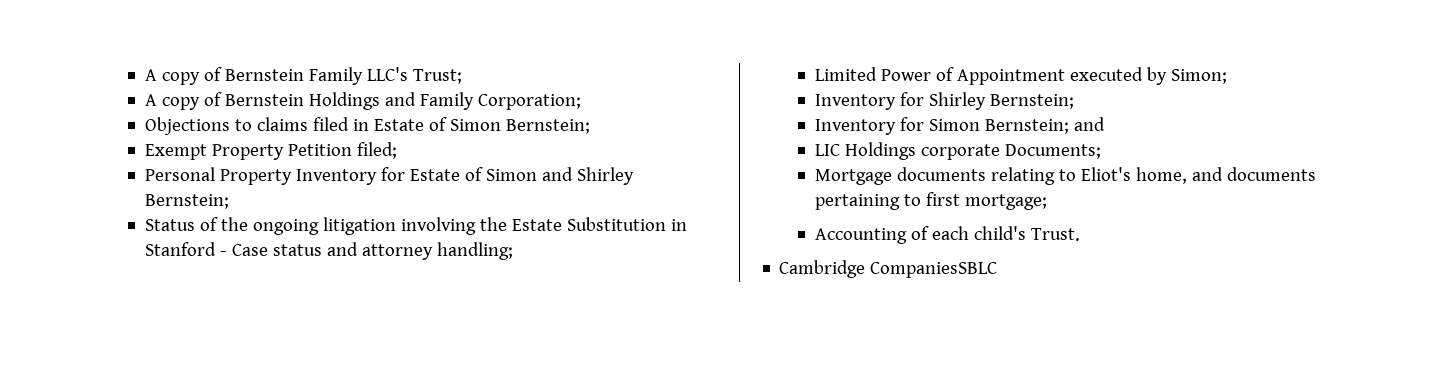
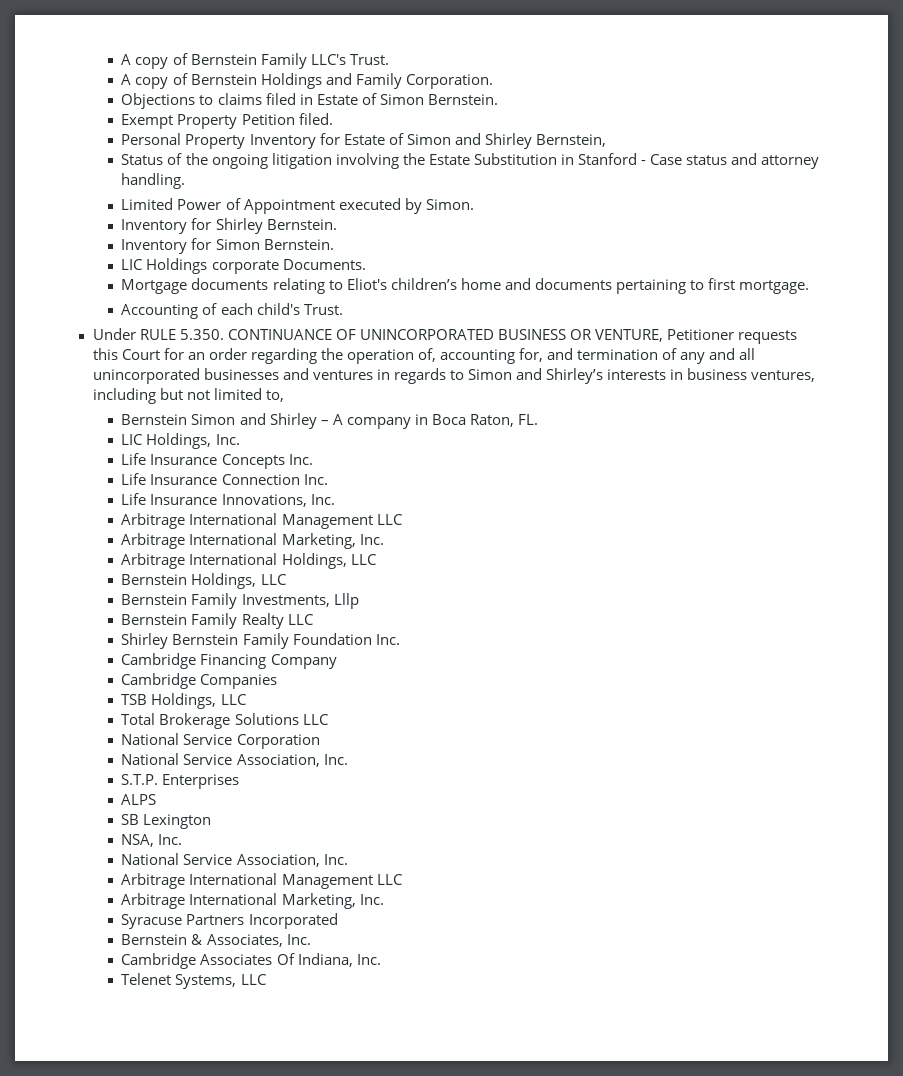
[413,69,463,84] Trust; -> [349,54,389,65] Trust.
[478,94,582,110] Corporation; -> [405,74,493,89] Corporation.
[506,119,591,134] Bernstein; -> [427,94,498,105] Bernstein.
[357,142,398,159] filed; -> [298,113,333,125] filed.
[145,194,230,209] Bernstein; -> [535,134,606,147] Bernstein,
[437,242,514,260] handling; -> [121,173,186,189] handling.
[1171,69,1228,84] Simon; -> [425,199,474,210] Simon.
[990,94,1075,109] Bernstein; -> [266,219,337,230] Bernstein.
[985,117,1106,134] Bernstein; and -> [263,239,334,250] Bernstein.
[1005,144,1102,159] Documents; -> [282,259,366,270] Documents.
[1136,167,1188,184] home, -> [390,278,501,290] children’s home
[965,194,1048,210] mortgage; -> [739,280,810,294] mortgage.
[779,260,998,278] Cambridge CompaniesSBLC -> [92,328,797,344] [92,348,756,364] [92,368,816,384] [92,388,284,404] [121,413,538,429] [121,433,240,449] [121,453,313,469] [121,473,328,485] [121,493,335,507] [121,513,403,529] [121,533,384,549] [121,553,377,569] [121,573,287,589] [121,593,359,609] [121,613,314,629] [121,633,400,649] [121,653,337,669] [121,673,278,689] [121,693,247,709] [121,713,329,729] [121,733,320,749] [121,753,348,767] [121,774,240,789] [121,794,157,805] [121,814,212,829] [121,834,183,847] [121,853,348,867] [121,873,403,889] [121,893,384,909] [121,913,338,929] [121,934,311,947] [121,953,381,969] [121,973,267,989] Under RULE 5.350. CONTINUANCE OF UNINCORPORATED BUSINESS OR VENTURE, Petitioner requests this Court for an order regarding the operation of, accounting for, and termination of any and all unincorporated businesses and ventures in regards to Simon and Shirley’s interests in business ventures, including but not limited to, // Bernstein Simon and Shirley – A company in Boca Raton, FL. // LIC Holdings, Inc. // Life Insurance Concepts Inc. // Life Insurance Connection Inc. // Life Insurance Innovations, Inc. // Arbitrage International Management LLC // Arbitrage International Marketing, Inc. // Arbitrage International Holdings, LLC // Bernstein Holdings, LLC // Bernstein Family Investments, Lllp // Bernstein Family Realty LLC // Shirley Bernstein Family Foundation Inc. // Cambridge Financing Company // Cambridge Companies // TSB Holdings, LLC // Total Brokerage Solutions LLC // National Service Corporation // National Service Association, Inc. // S.T.P. Enterprises // ALPS // SB Lexington // NSA, Inc. // National Service Association, Inc. // Arbitrage International Management LLC // Arbitrage International Marketing, Inc. // Syracuse Partners Incorporated // Bernstein & Associates, Inc. // Cambridge Associates Of Indiana, Inc. // Telenet Systems, LLC

